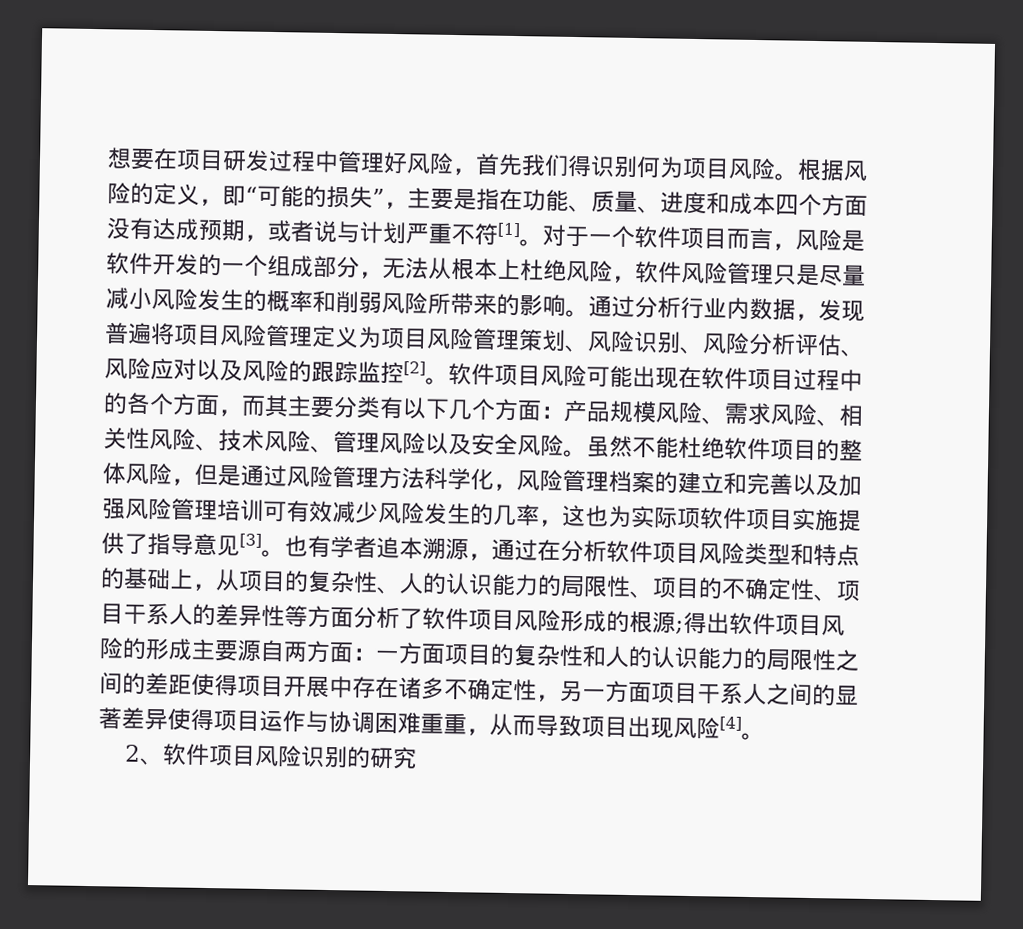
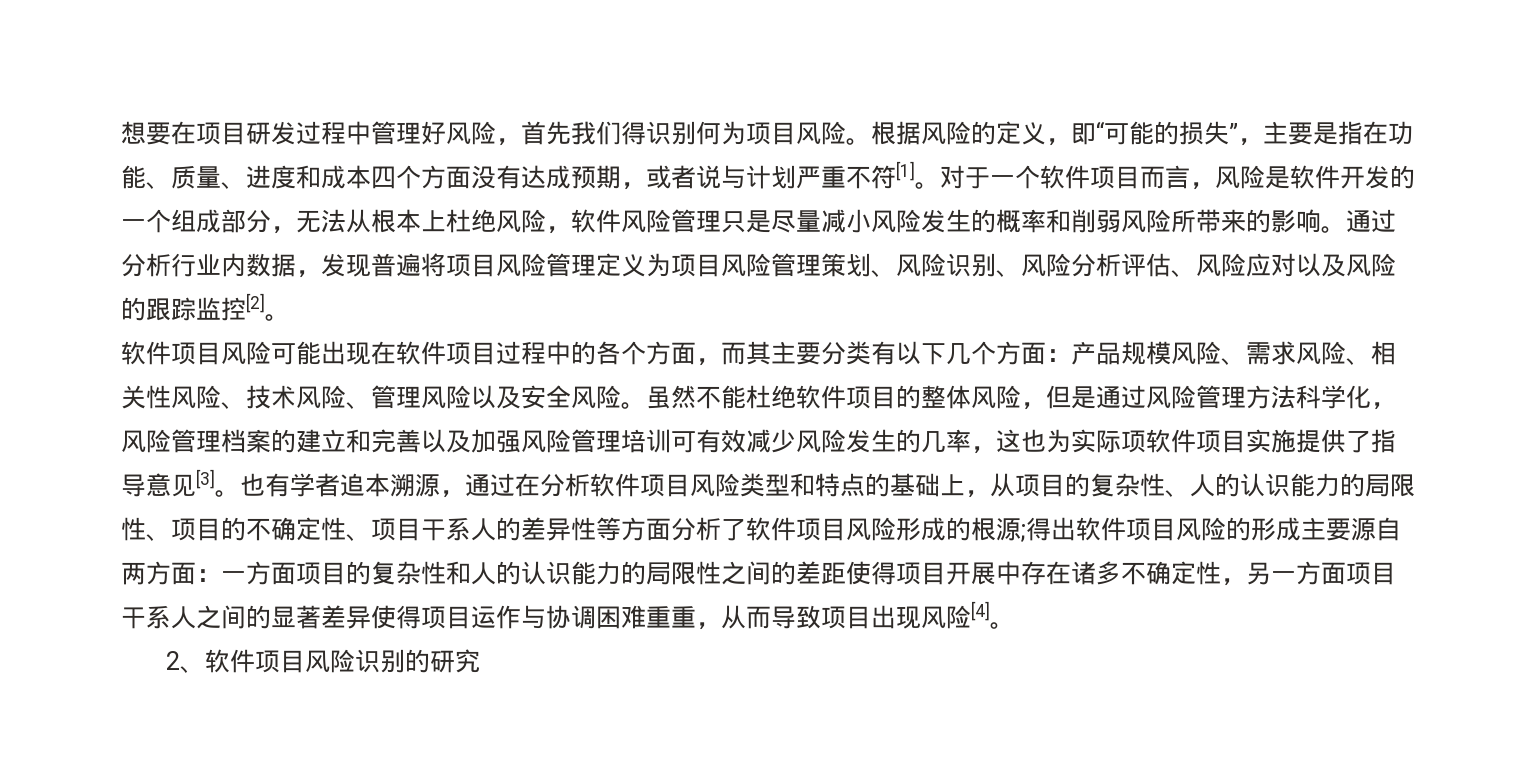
(449, 381) none -> (290, 317) //

